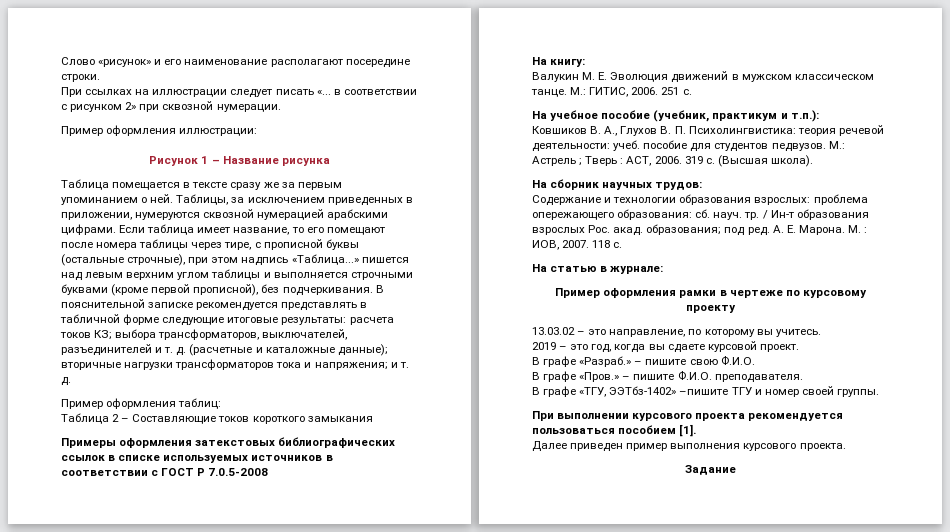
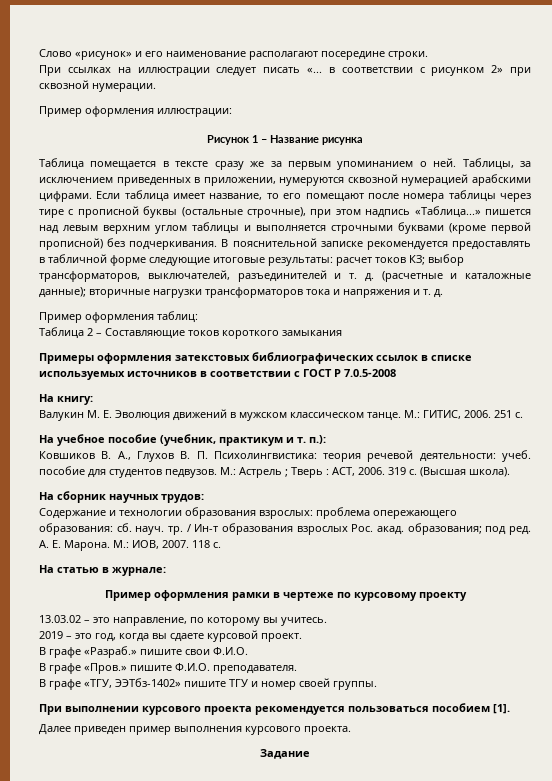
[224,242,252,250] тире, -> [39,209,64,218] тире
[193,284,259,296] прописной), -> [39,238,103,250] прописной)
[281,302,358,311] представлять -> [452,241,531,250] предоставлять
[349,317,394,325] расчета -> [336,257,372,266] расчет
[115,329,157,340] выбора -> [428,254,464,266] выбор
[314,362,388,370] напряжения; -> [343,289,410,298] напряжения
[790,110,819,122] т.п.): -> [297,435,326,444] т. п.):
[847,225,868,233] М. : -> [113,540,129,548] М.:
[634,359,718,365] – пишите свою -> [140,649,210,655] пишите свои
[622,376,631,380] – -> (127, 668) none
[679,389,729,395] –пишите -> [184,681,226,687] пишите

